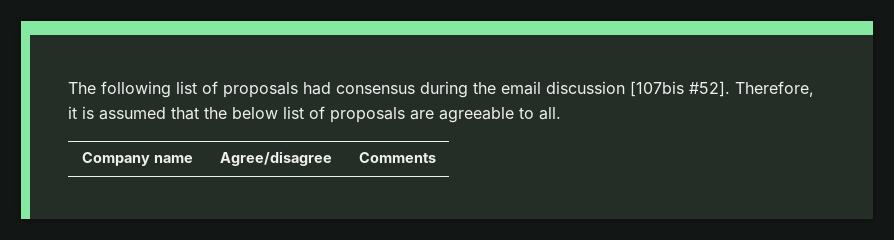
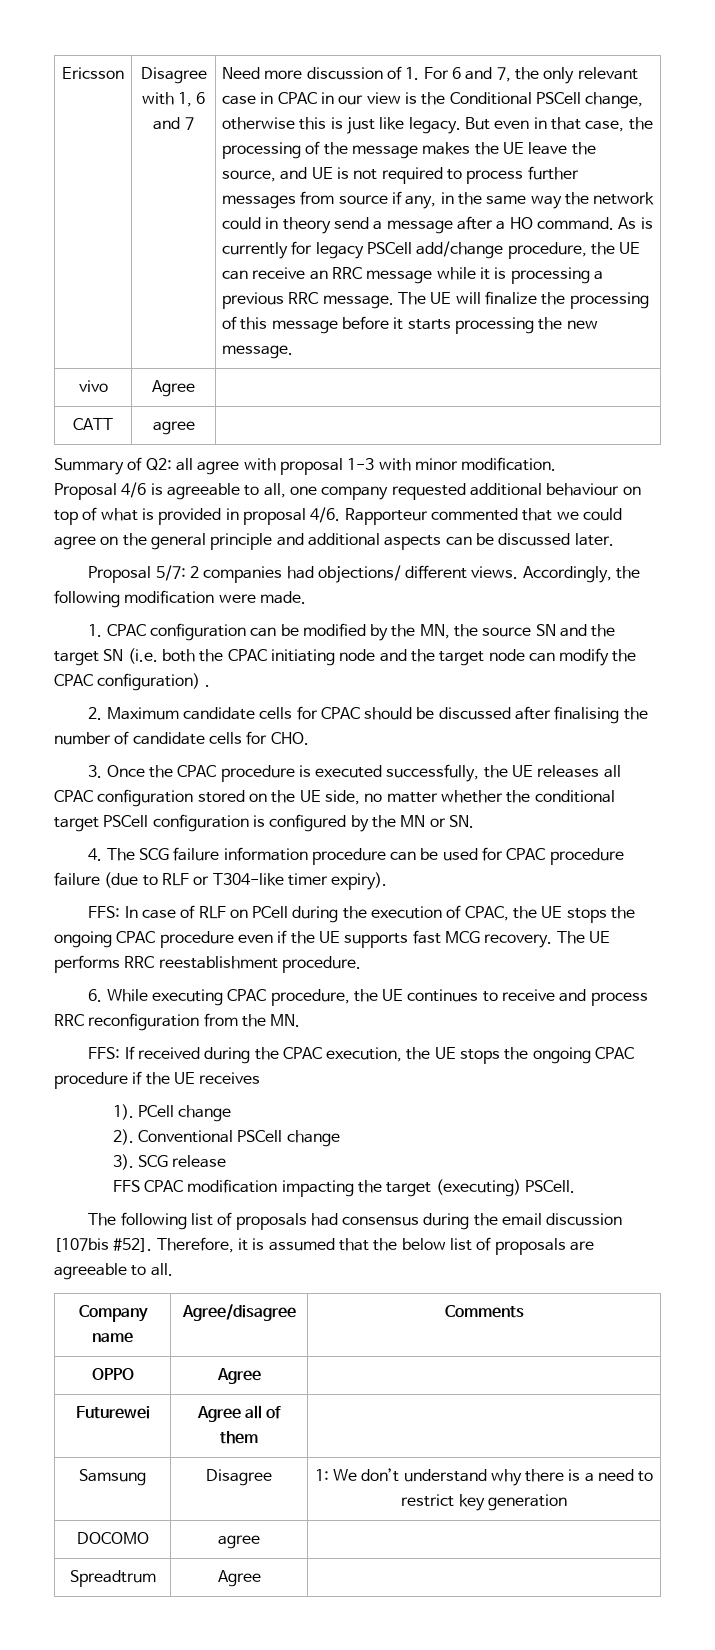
(68, 88) none -> [62,67,124,79] [140,67,207,84] [141,92,206,107] [153,117,194,130] [222,66,638,84] [222,92,644,109] [222,117,653,134] [222,141,596,159] [222,166,579,184] [222,191,655,209] [222,216,653,234] [222,241,641,259] [222,267,604,284] [222,291,649,309] [222,316,598,334] [222,345,294,359] [78,380,108,392] [152,380,195,397] [73,418,114,430] [152,421,195,435] [54,457,557,475] [54,482,641,500] [54,507,622,525] [54,533,614,550] [88,565,641,583] [54,590,306,608] [88,623,616,641] [54,648,637,666] [54,673,210,691] [88,706,648,724] [54,731,309,745] [88,764,621,782] [54,789,615,807] [54,814,474,832] [88,847,624,865] [54,872,388,890] [88,905,636,923] [54,930,610,948] [54,955,361,973] [88,989,648,1006] [54,1013,301,1031] [88,1046,635,1064] [54,1071,261,1089] [112,1104,232,1122] [112,1129,340,1147] [112,1154,227,1170] [112,1179,575,1197] Ericsson | Disagree with 1, 6 and 7 | Need more discussion of 1. For 6 and 7, the only relevant case in CPAC in our view is the Conditional PSCell change, otherwise this is just like legacy. But even in that case, the processing of the message makes the UE leave the source, and UE is not required to process further messages from source if any, in the same way the network could in theory send a message after a HO command. As is currently for legacy PSCell add/change procedure, the UE can receive an RRC message while it is processing a previous RRC message. The UE will finalize the processing of this message before it starts processing the new message. // vivo | Agree | // CATT | agree | // Summary of Q2: all agree with proposal 1-3 with minor modification. // Proposal 4/6 is agreeable to all, one company requested additional behaviour on top of what is provided in proposal 4/6. Rapporteur commented that we could agree on the general principle and additional aspects can be discussed later. // Proposal 5/7: 2 companies had objections/ different views. Accordingly, the following modification were made. // 1. CPAC configuration can be modified by the MN, the source SN and the target SN (i.e. both the CPAC initiating node and the target node can modify the CPAC configuration) . // 2. Maximum candidate cells for CPAC should be discussed after finalising the number of candidate cells for CHO. // 3. Once the CPAC procedure is executed successfully, the UE releases all CPAC configuration stored on the UE side, no matter whether the conditional target PSCell configuration is configured by the MN or SN. // 4. The SCG failure information procedure can be used for CPAC procedure failure (due to RLF or T304-like timer expiry). // FFS: In case of RLF on PCell during the execution of CPAC, the UE stops the ongoing CPAC procedure even if the UE supports fast MCG recovery. The UE performs RRC reestablishment procedure. // 6. While executing CPAC procedure, the UE continues to receive and process RRC reconfiguration from the MN. // FFS: If received during the CPAC execution, the UE stops the ongoing CPAC procedure if the UE receives // 1). PCell change // 2). Conventional PSCell change // 3). SCG release // FFS CPAC modification impacting the target (executing) PSCell. //
(436, 157) none -> [91,1368,134,1380] [216,1368,261,1384] [75,1406,150,1419] [196,1405,282,1422] [220,1431,258,1444] [79,1469,146,1486] [206,1469,272,1486] [314,1468,654,1486] [401,1494,567,1511] [76,1532,149,1544] [218,1535,260,1549] [69,1570,156,1587] [217,1570,261,1587] // OPPO | Agree | // Futurewei | Agree all of them | // Samsung | Disagree | 1: We don’t understand why there is a need to restrict key generation // DOCOMO | agree | // Spreadtrum | Agree |

